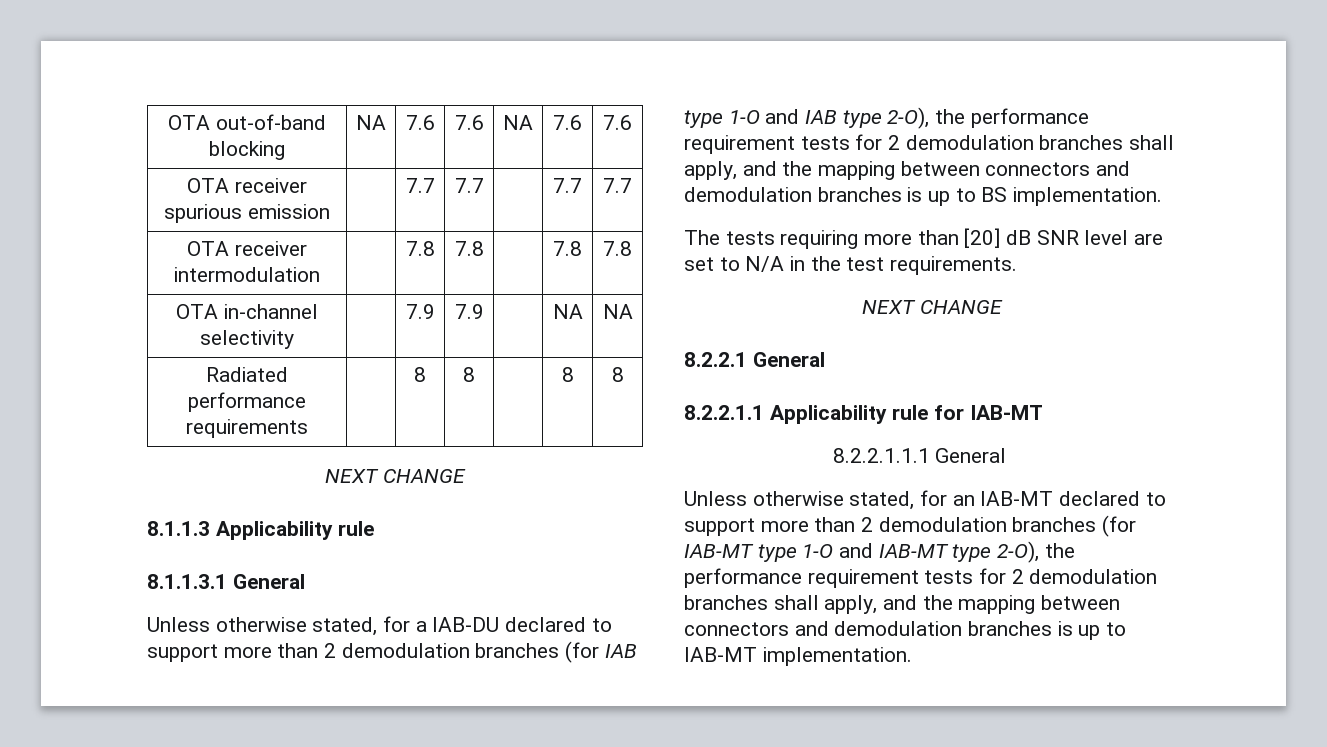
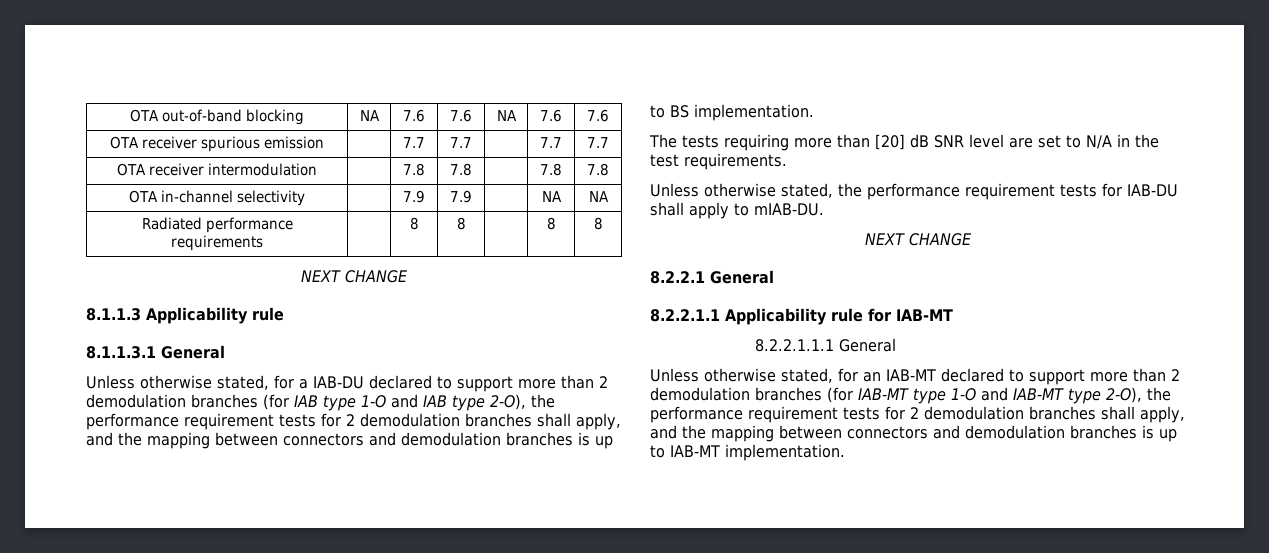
(1018, 265) none -> [650,183,1178,200] [650,202,824,219] // Unless otherwise stated, the performance requirement tests for IAB-DU shall apply to mIAB-DU.

